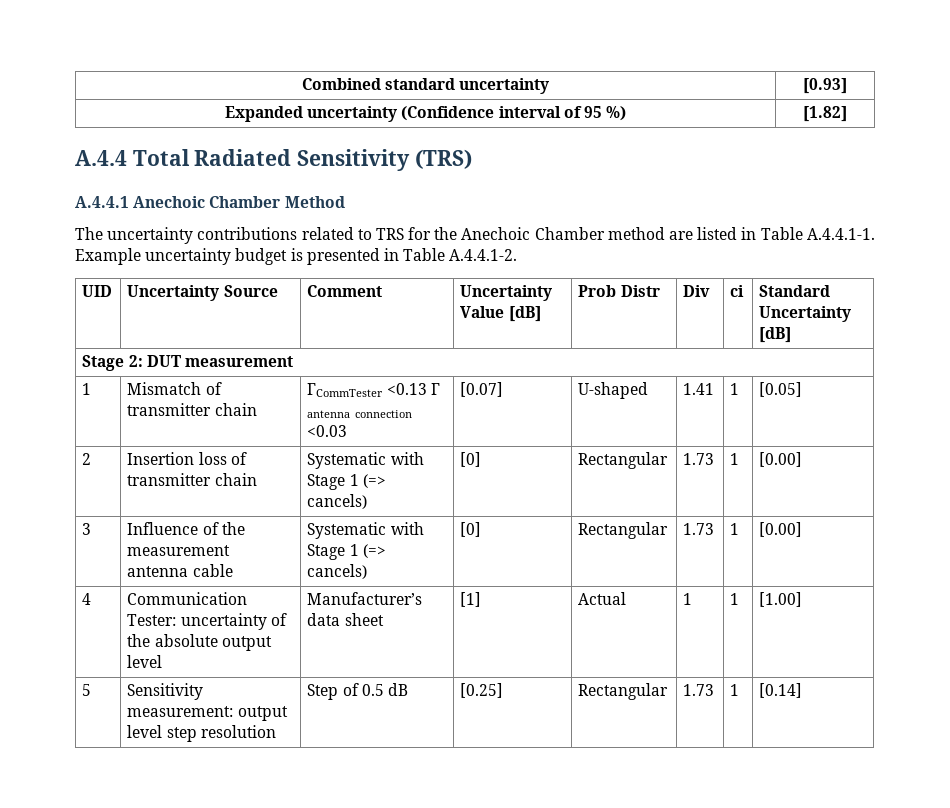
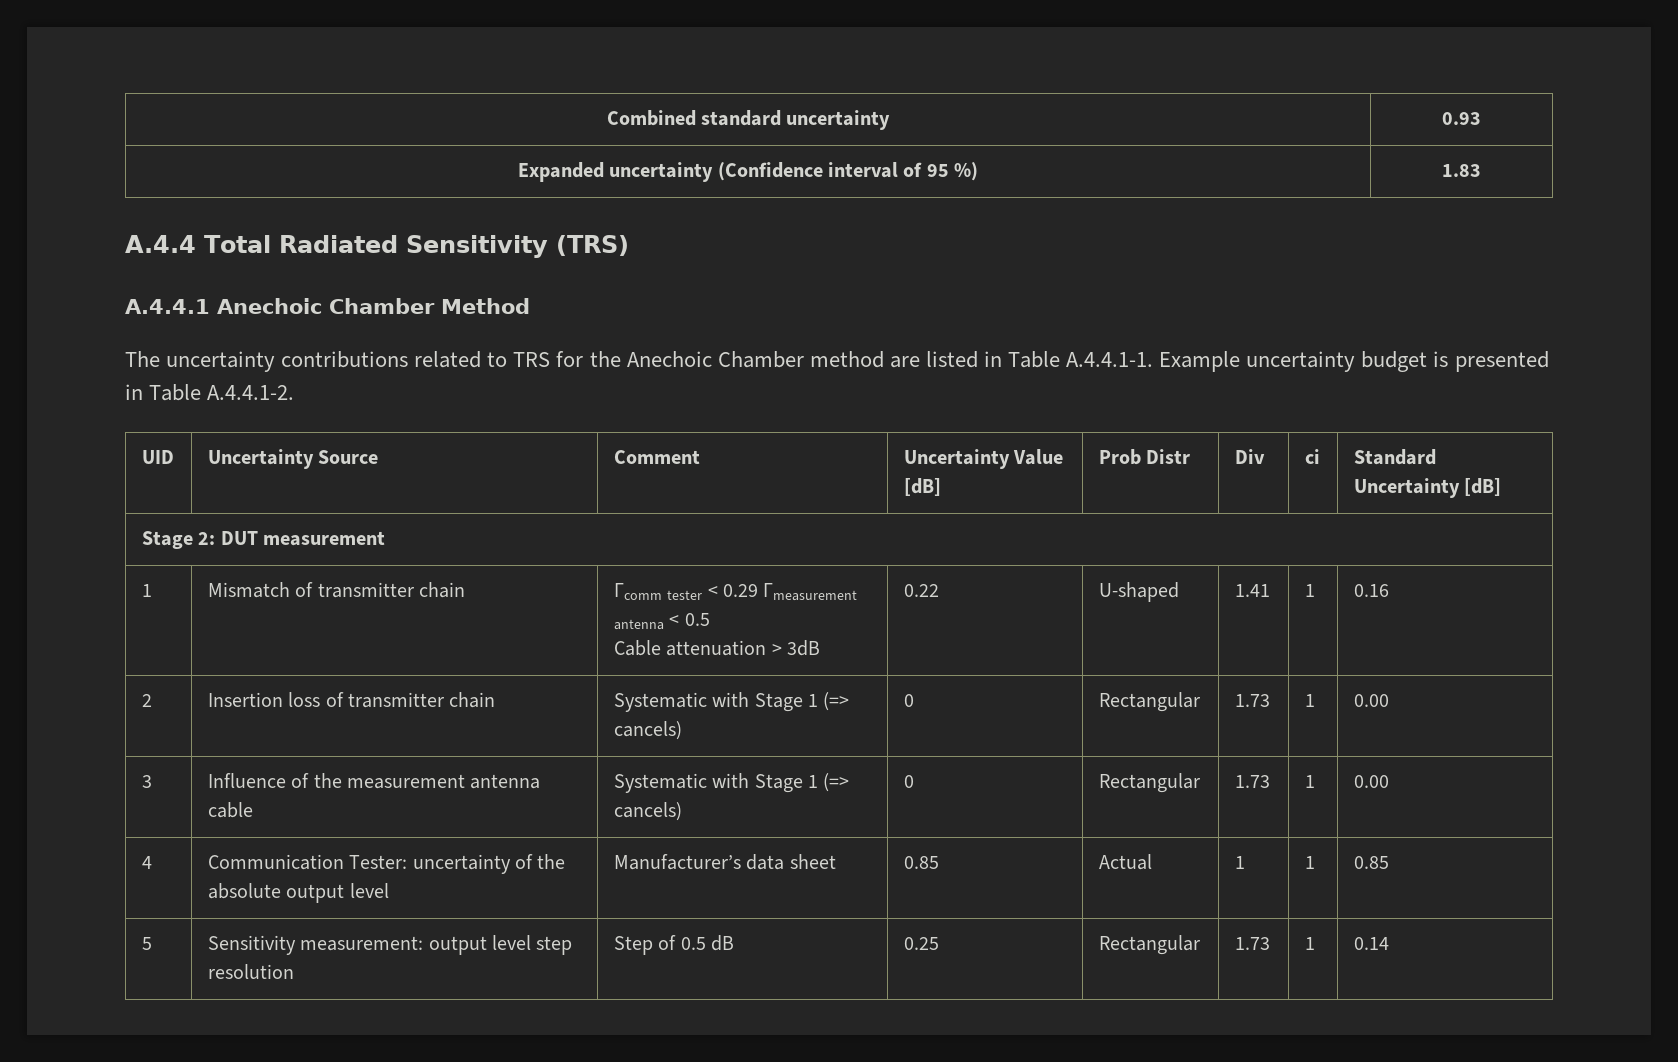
[803,78,847,94] [0.93] -> [1442,112,1481,125] 0.93
[803,106,847,122] [1.82] -> [1442,164,1481,177] 1.83
[307,383,440,397] [307,410,412,418] [307,425,348,437] [460,382,504,397] ГCommTester <0.13 Г antenna connection <0.03 | [0.07] -> [613,583,858,601] [613,613,710,630] [613,640,821,656] [903,584,939,597] Гcomm tester < 0.29 Гmeasurement antenna < 0.5 // Cable attenuation > 3dB | 0.22
[759,382,803,397] [0.05] -> [1353,584,1389,597] 0.16
[460,452,482,467] [578,452,669,469] [683,453,715,465] [730,453,740,465] [759,452,803,467] [0] | Rectangular | 1.73 | 1 | [0.00] -> [903,694,914,707] [1098,692,1200,712] [1234,694,1270,707] [1304,694,1315,707] [1353,694,1389,707] 0 | Rectangular | 1.73 | 1 | 0.00
[460,522,482,537] [578,522,669,539] [683,523,715,535] [730,523,740,535] [759,522,803,537] [0] | Rectangular | 1.73 | 1 | [0.00] -> [903,775,914,788] [1098,773,1200,793] [1234,775,1270,788] [1304,775,1315,788] [1353,775,1389,788] 0 | Rectangular | 1.73 | 1 | 0.00
[460,592,482,607] [1] -> [903,856,939,869] 0.85
[759,592,803,607] [1.00] -> [1353,856,1389,869] 0.85
[460,683,504,698] [578,683,669,700] [683,684,715,696] [730,684,740,696] [759,683,803,698] [0.25] | Rectangular | 1.73 | 1 | [0.14] -> [903,937,939,950] [1098,935,1200,955] [1234,937,1270,950] [1304,937,1315,950] [1353,937,1389,950] 0.25 | Rectangular | 1.73 | 1 | 0.14

